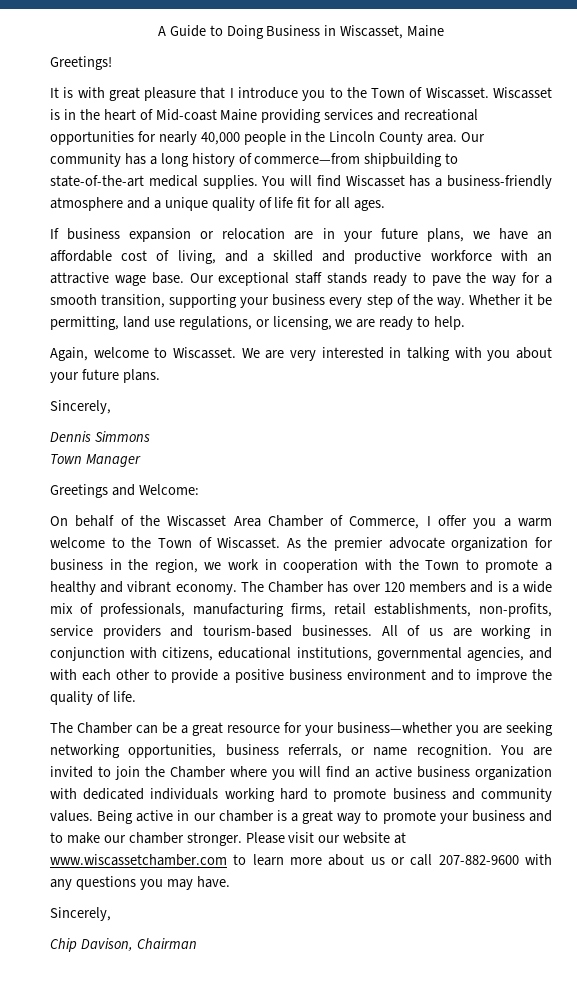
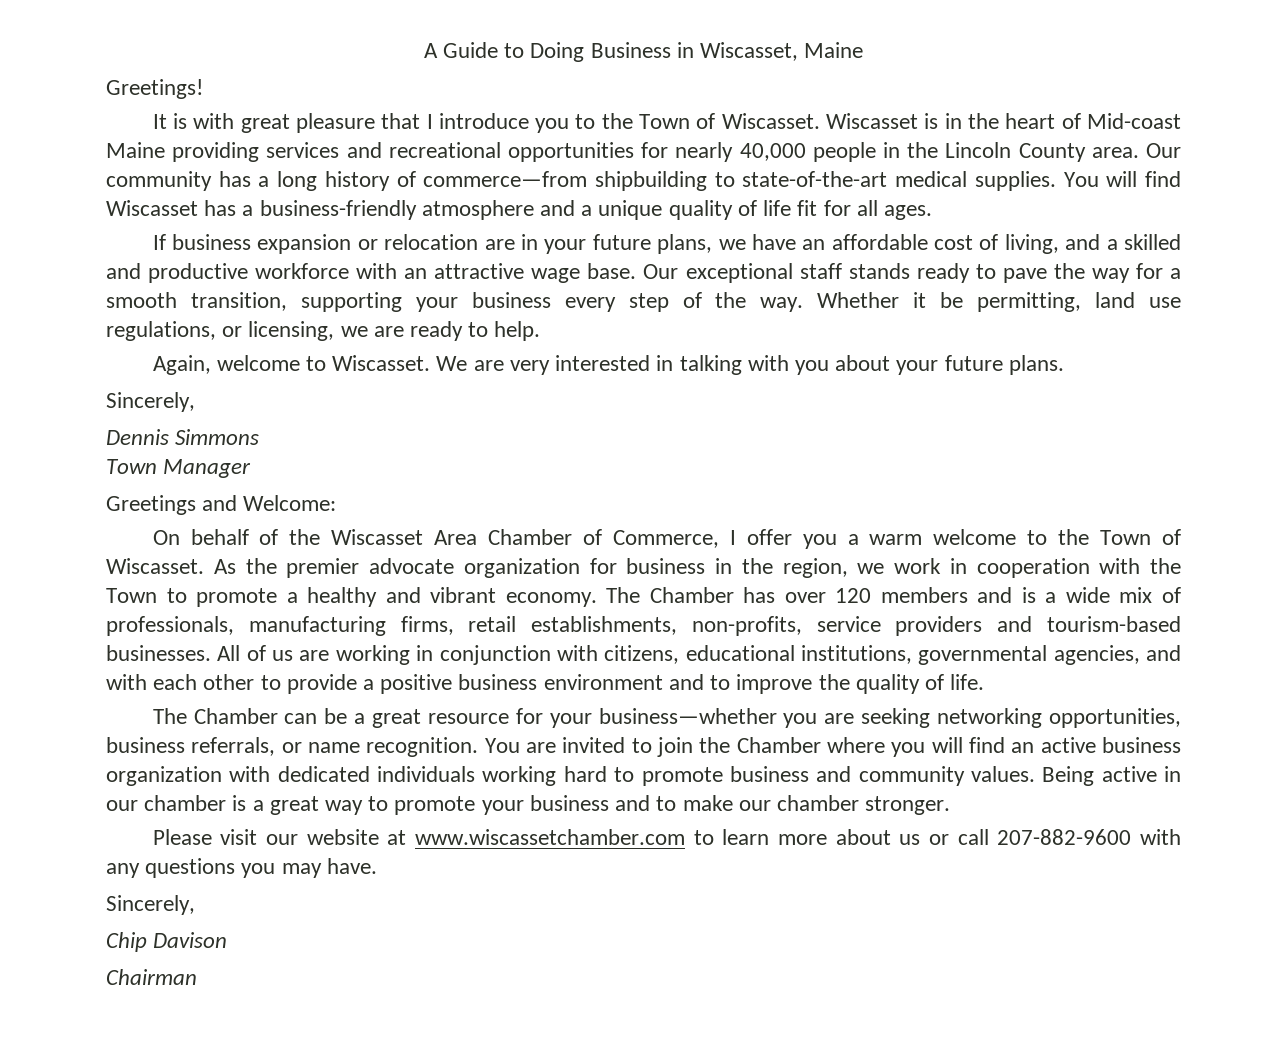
(242, 839) none -> (951, 805) //
[80,938,133,951] Davison, -> [153,932,228,948] Davison //

